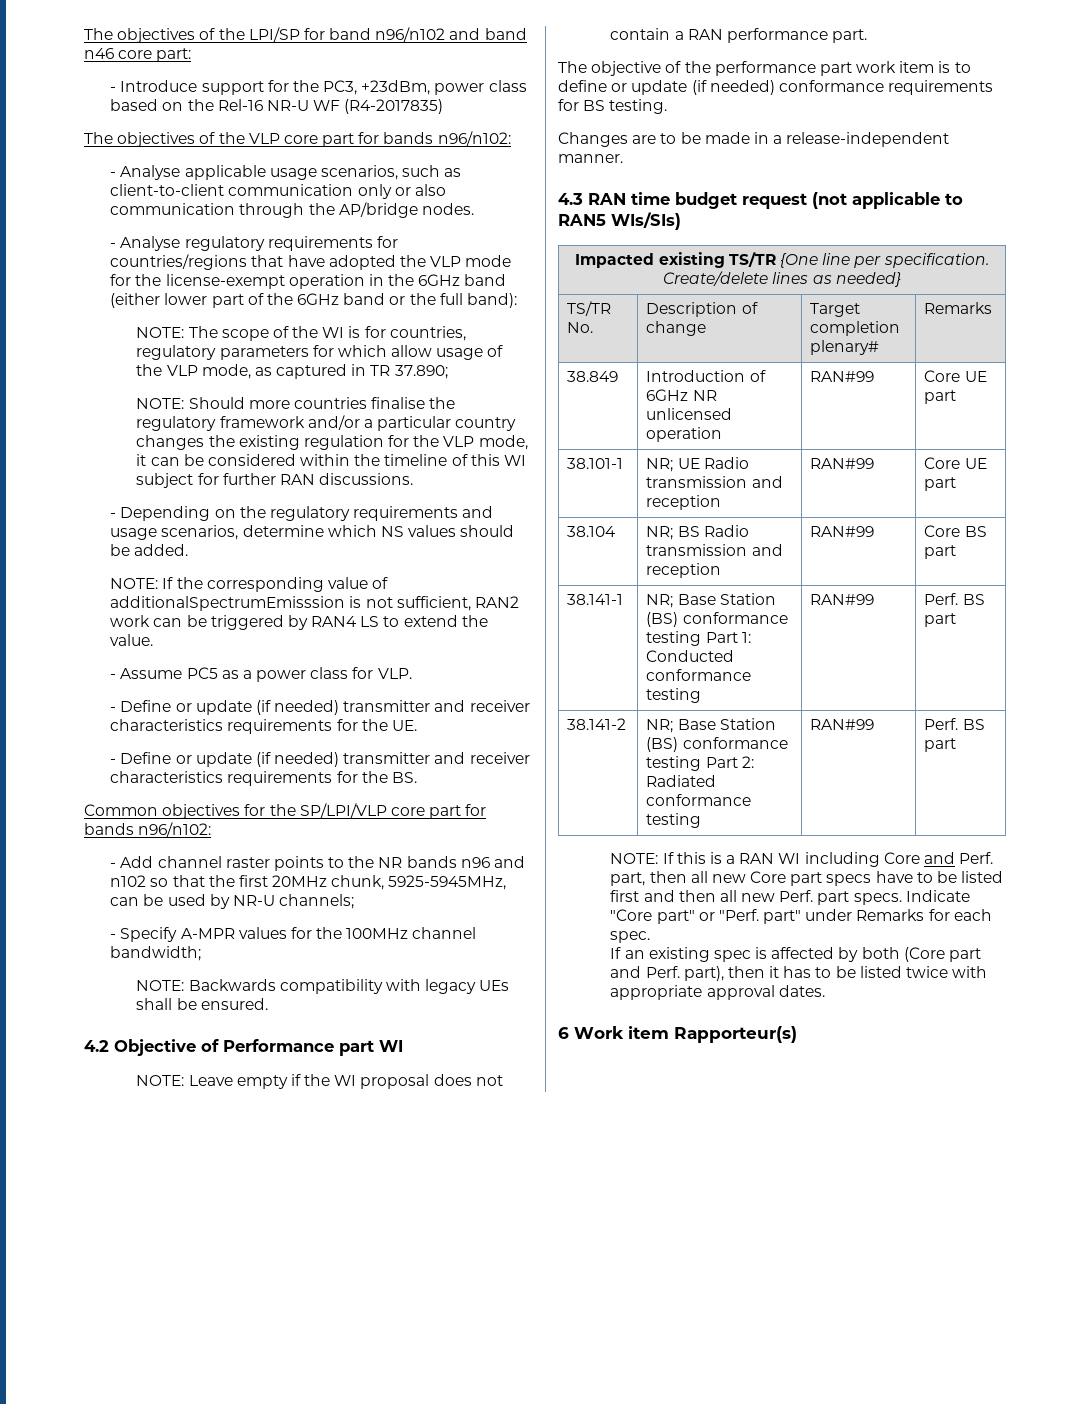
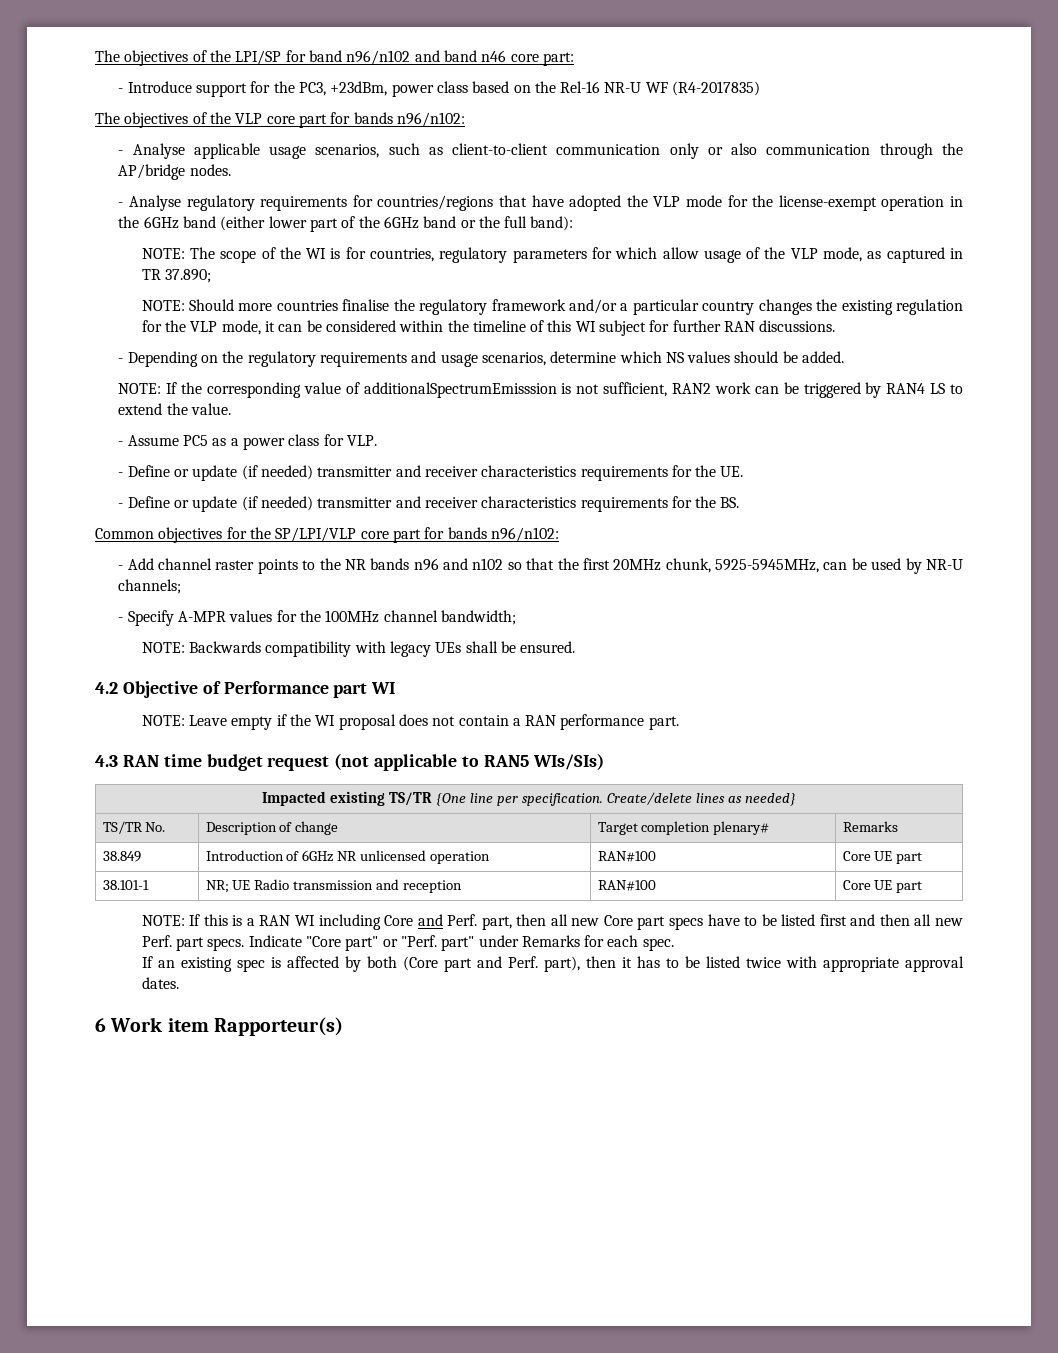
[558,61,971,76] [558,80,994,95] [558,99,668,114] [558,132,950,147] [558,154,623,163] // The objective of the performance part work item is to define or update (if needed) conformance requirements for BS testing. // Changes are to be made in a release-independent manner. -> (679, 723) none
[810,371,875,382] RAN#99 -> [597,851,656,862] RAN#100
[810,458,875,469] [924,457,987,469] [924,477,957,491] [567,526,617,537] [646,525,749,540] [646,544,783,556] [646,563,722,578] [810,526,875,537] [924,525,987,537] [924,545,957,559] [567,594,624,605] [646,593,776,608] [646,612,788,627] [646,631,751,646] [646,650,735,662] [646,669,752,681] [646,688,702,703] [810,594,875,605] [924,593,985,605] [924,613,957,627] [567,718,627,730] [646,718,776,733] [646,737,788,752] [646,756,754,771] [646,775,717,787] [646,794,752,806] [646,813,702,828] [810,719,875,730] [924,718,985,730] [924,738,957,752] RAN#99 | Core UE part // 38.104 | NR; BS Radio transmission and reception | RAN#99 | Core BS part // 38.141-1 | NR; Base Station (BS) conformance testing Part 1: Conducted conformance testing | RAN#99 | Perf. BS part // 38.141-2 | NR; Base Station (BS) conformance testing Part 2: Radiated conformance testing | RAN#99 | Perf. BS part -> [597,880,656,891] [842,880,923,893] RAN#100 | Core UE part

